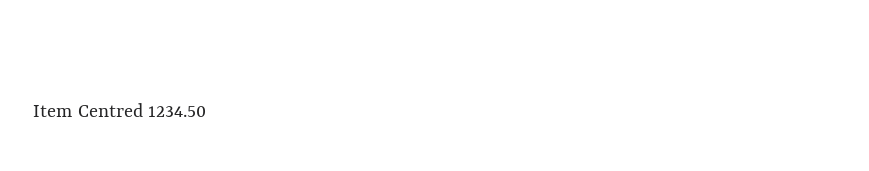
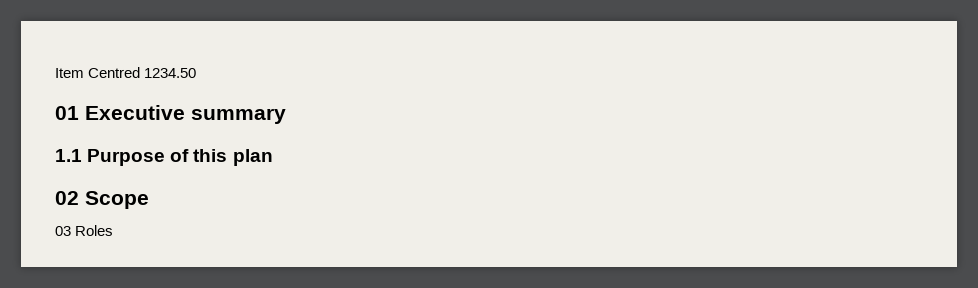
(207, 111) none -> [55,105,286,124] [55,149,273,166] [55,191,149,209] [55,225,114,236] // 01 Executive summary // 1.1 Purpose of this plan // 02 Scope // 03 Roles

